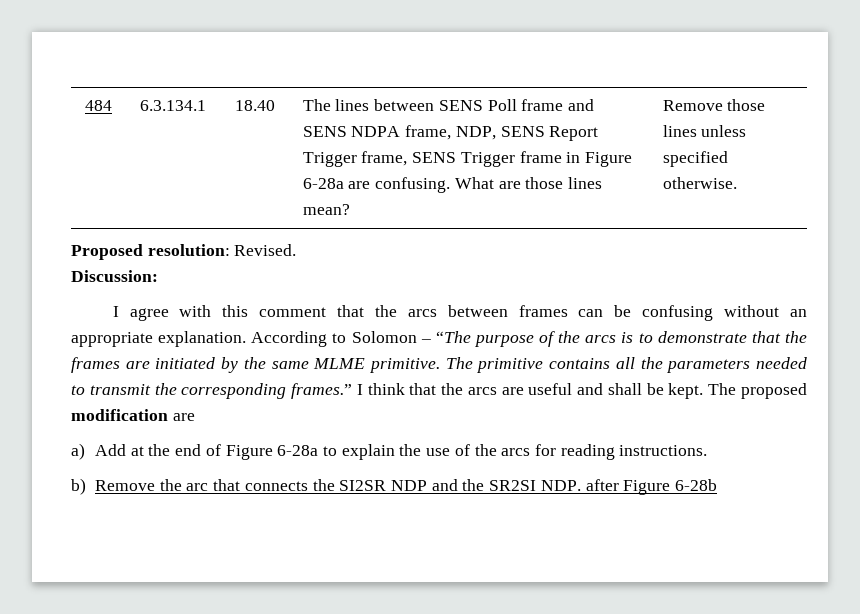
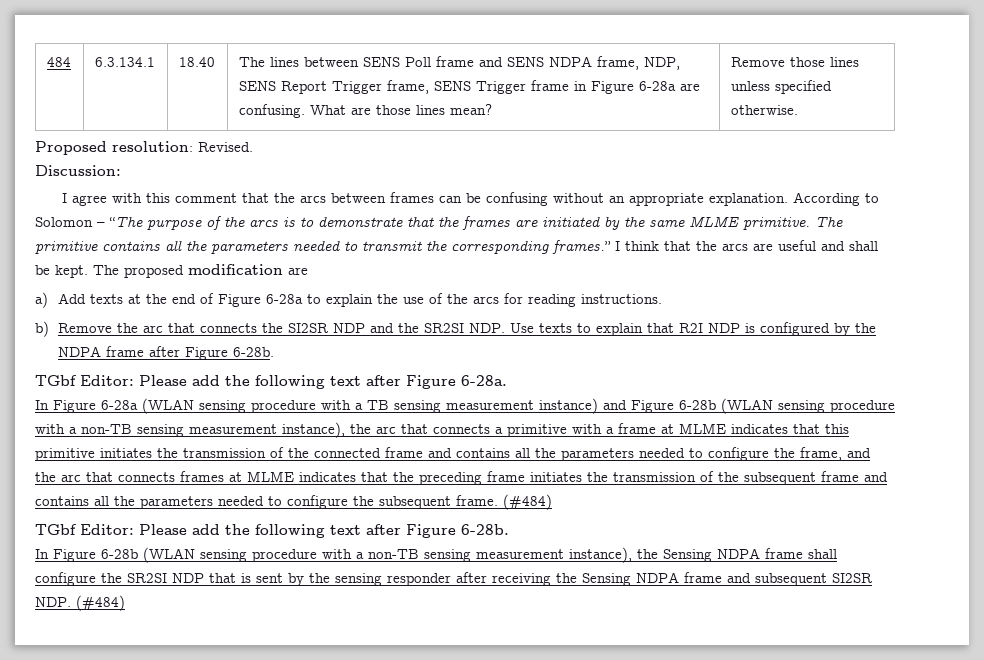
(126, 450) none -> [89,294,123,304] texts
[585,479,718,495] after Figure 6-28b -> [509,322,876,336] [57,346,274,360] [35,375,507,389] [35,398,895,414] [35,422,849,438] [35,447,871,461] [35,471,888,485] [35,494,552,510] [35,524,509,538] [35,547,837,563] [35,572,872,586] [35,595,125,611] Use texts to explain that R2I NDP is configured by the NDPA frame after Figure 6-28b. // TGbf Editor: Please add the following text after Figure 6-28a. // In Figure 6-28a (WLAN sensing procedure with a TB sensing measurement instance) and Figure 6-28b (WLAN sensing procedure with a non-TB sensing measurement instance), the arc that connects a primitive with a frame at MLME indicates that this primitive initiates the transmission of the connected frame and contains all the parameters needed to configure the frame, and the arc that connects frames at MLME indicates that the preceding frame initiates the transmission of the subsequent frame and contains all the parameters needed to configure the subsequent frame. (#484) // TGbf Editor: Please add the following text after Figure 6-28b. // In Figure 6-28b (WLAN sensing procedure with a non-TB sensing measurement instance), the Sensing NDPA frame shall configure the SR2SI NDP that is sent by the sensing responder after receiving the Sensing NDPA frame and subsequent SI2SR NDP. (#484)

